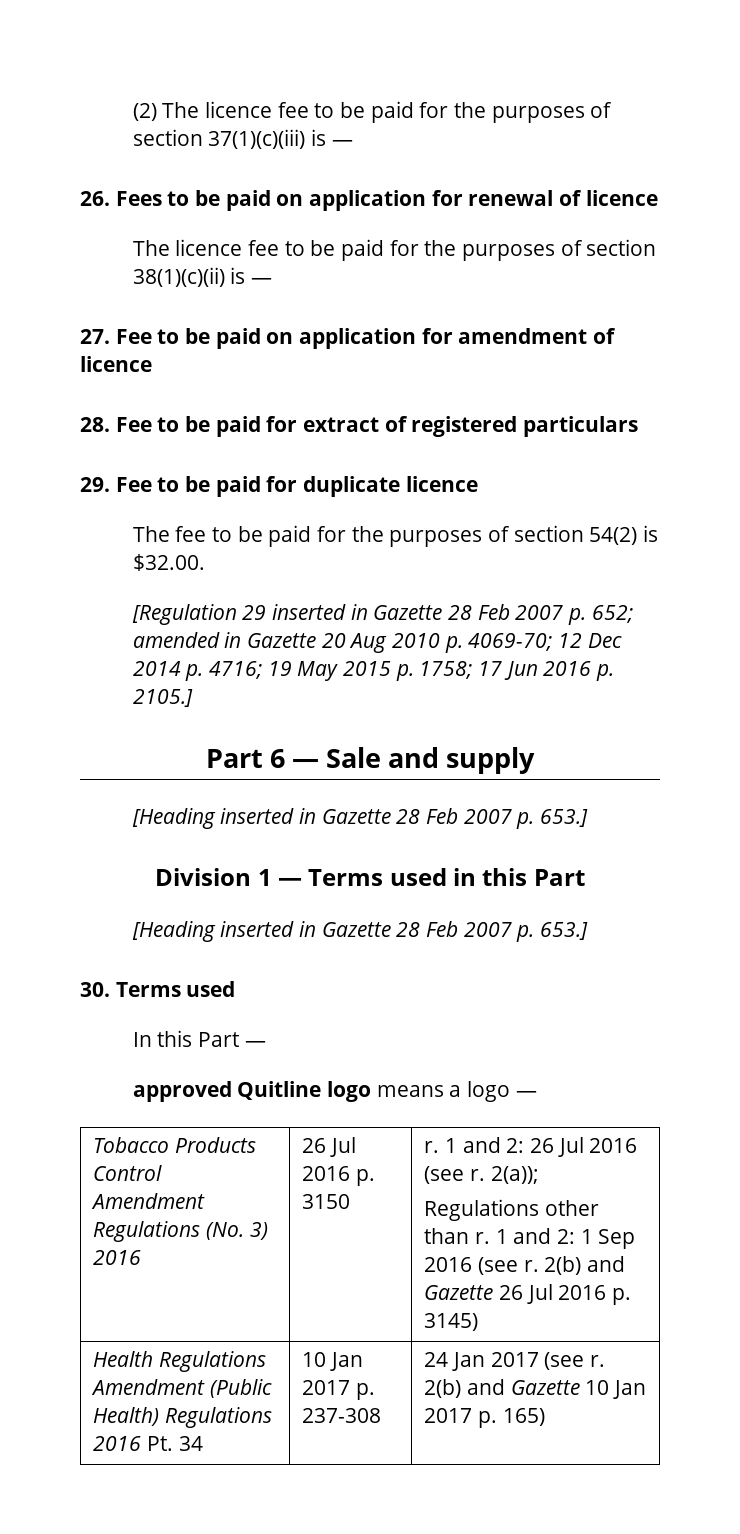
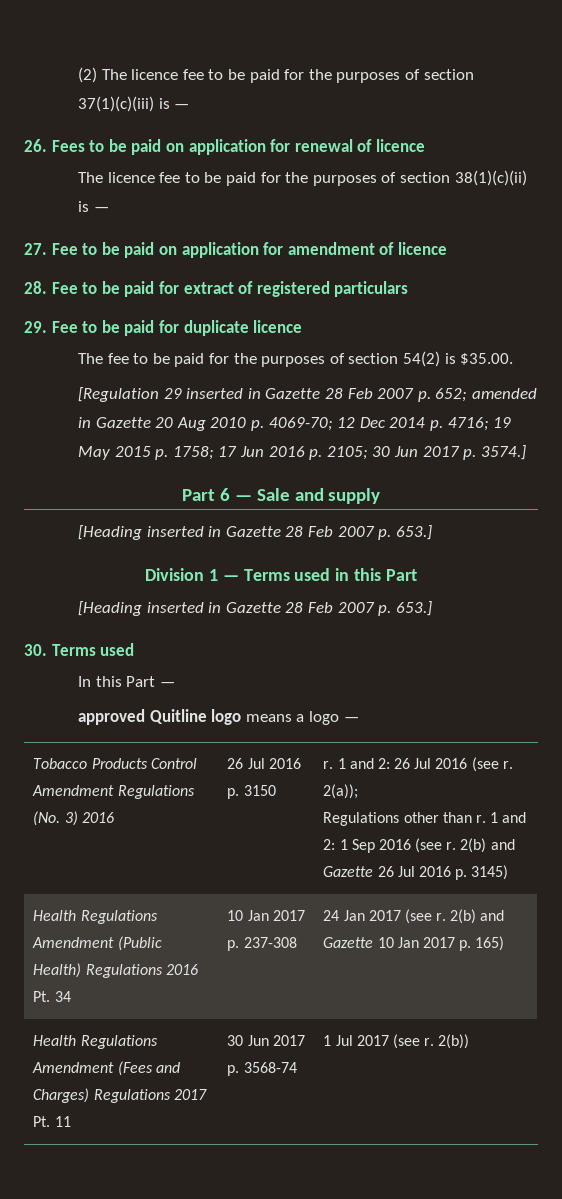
[132,554,205,571] $32.00. -> [460,353,514,365] $35.00.
[132,689,193,707] 2105.] -> [326,445,526,460] 2105; 30 Jun 2017 p. 3574.]
(545, 1417) none -> [33,1035,158,1049] [32,1061,180,1076] [33,1088,207,1103] [33,1116,71,1127] [227,1035,305,1046] [227,1062,297,1076] [323,1034,470,1049] // Health Regulations Amendment (Fees and Charges) Regulations 2017 Pt. 11 | 30 Jun 2017 p. 3568-74 | 1 Jul 2017 (see r. 2(b))

